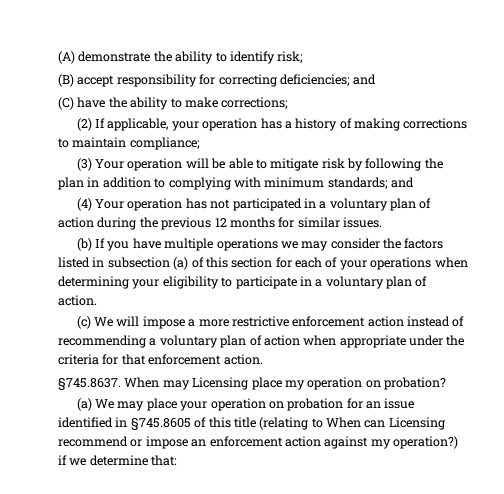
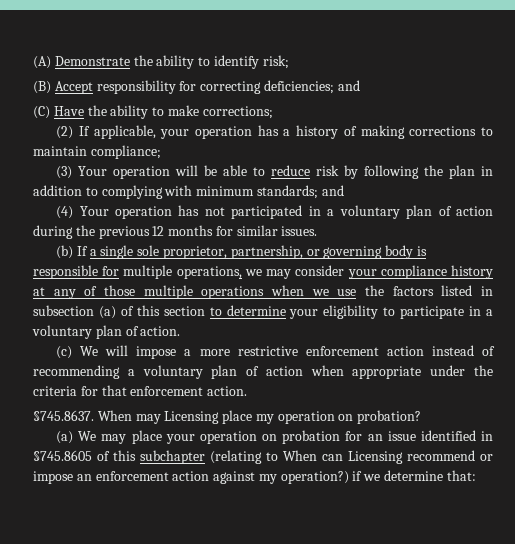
[78,51,151,62] demonstrate -> [54,56,130,66] Demonstrate
[77,75,115,87] accept -> [54,81,93,94] Accept
[77,97,106,108] have -> [53,106,84,116] Have
[270,158,319,171] mitigate -> [271,165,311,176] reduce
[107,238,380,251] you have multiple operations we may consider -> [89,245,427,259] [33,265,494,279] [33,285,357,299] a single sole proprietor, partnership, or governing body is responsible for multiple operations, we may consider your compliance history at any of those multiple operations when we use
[275,257,468,270] [58,276,129,289] for each of your operations when determining -> [209,305,286,316] to determine
[233,417,256,428] title -> [140,450,205,464] subchapter

